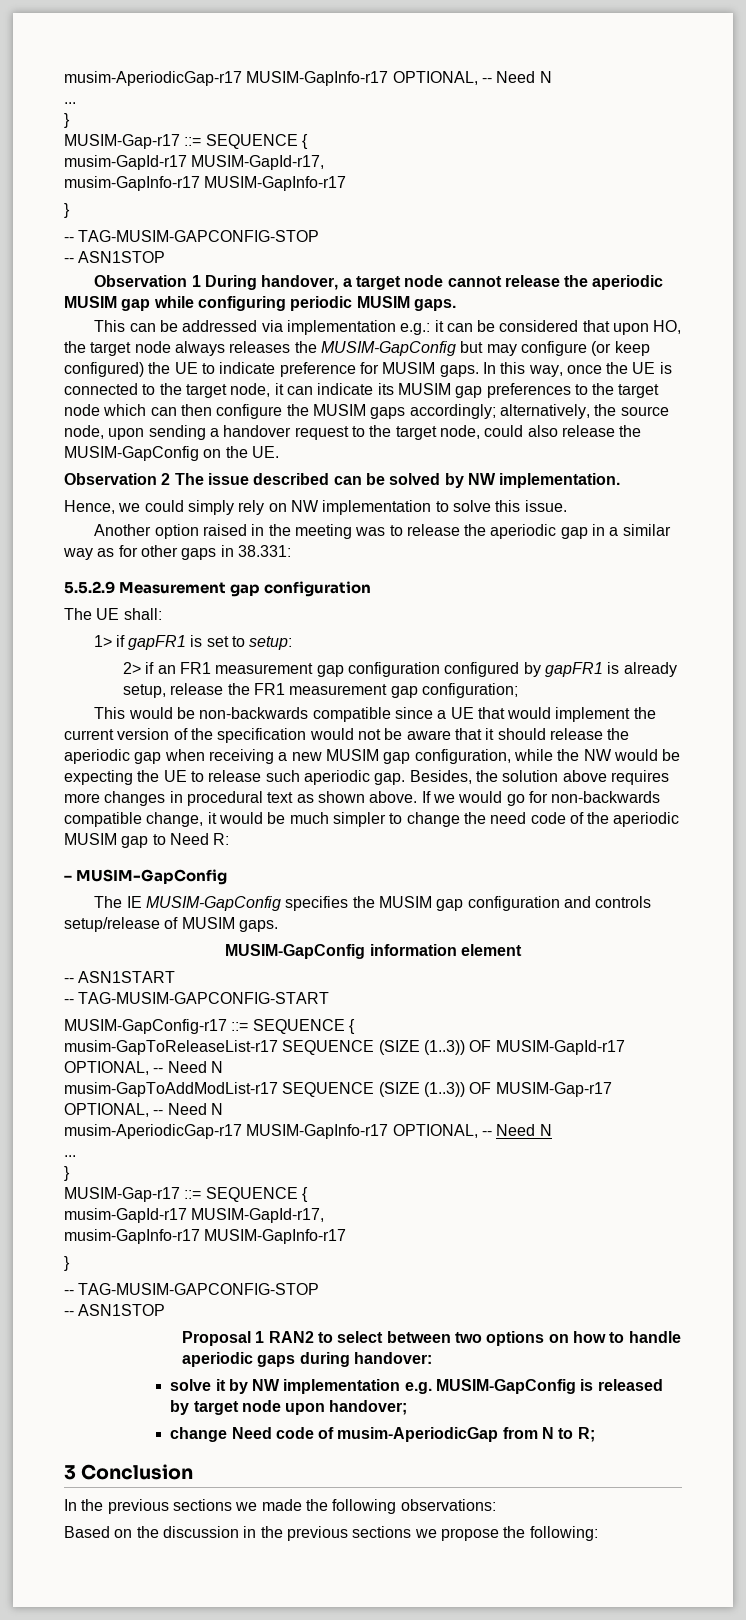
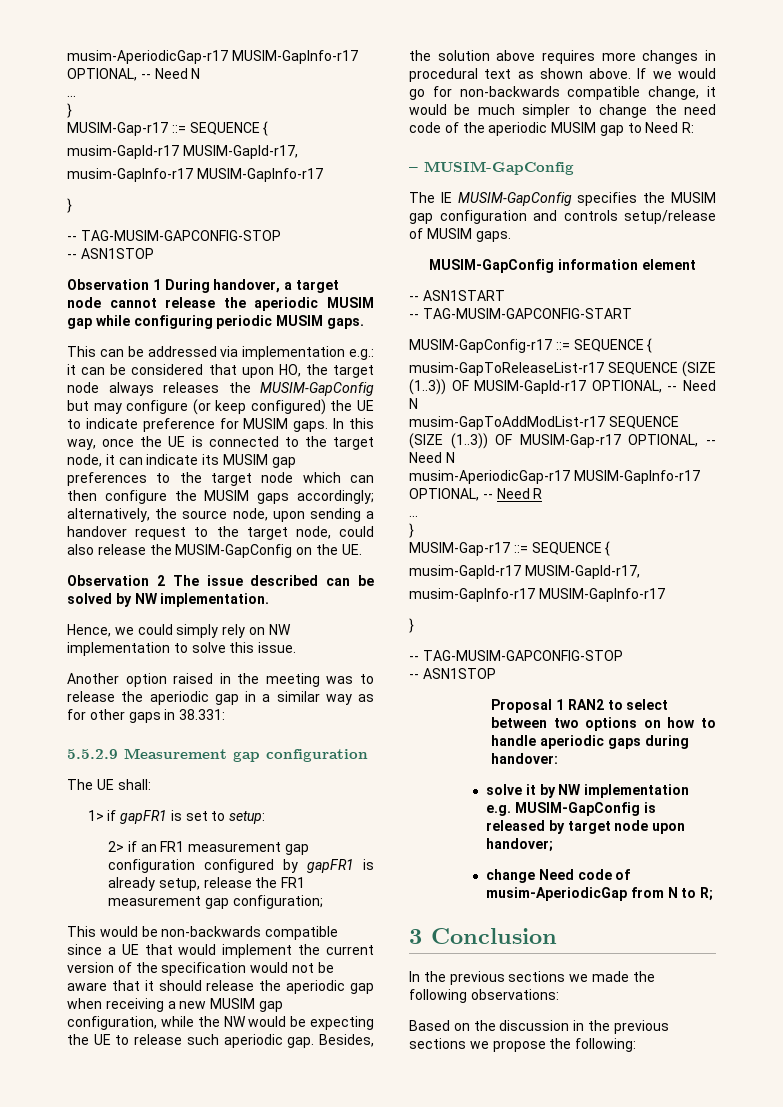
[539,1124,552,1136] N -> [533,488,543,499] R

